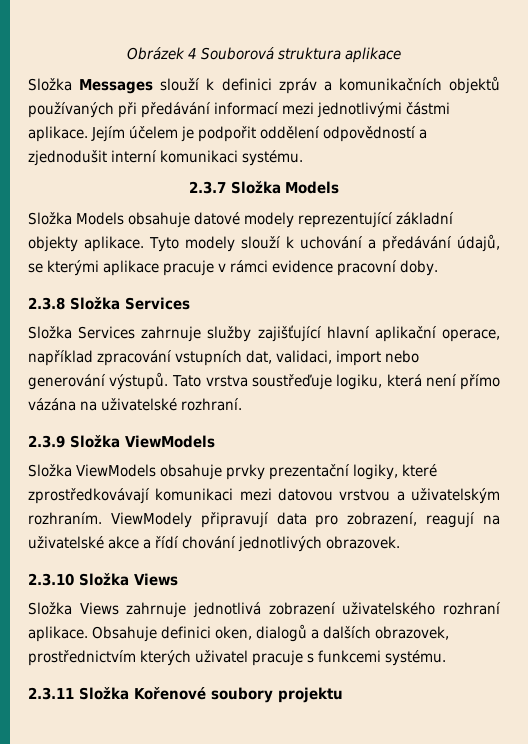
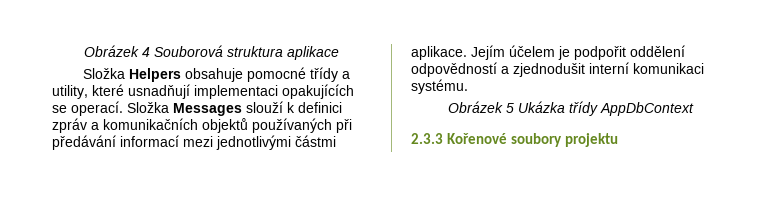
(72, 84) none -> [128,67,350,82] [52,84,354,99] [52,101,169,116] Helpers obsahuje pomocné třídy a utility, které usnadňují implementaci opakujících se operací. Složka
[189,181,339,194] [28,212,455,228] [28,234,500,252] [28,260,439,276] [28,297,190,310] [28,325,501,342] [28,350,420,366] [28,372,500,390] [28,398,243,411] [28,435,215,448] [28,464,438,480] [28,488,500,504] [28,512,501,528] [28,536,401,552] [28,573,178,586] [28,602,502,618] [28,624,450,642] [28,650,447,666] [28,687,129,700] 2.3.7 Složka Models // Složka Models obsahuje datové modely reprezentující základní objekty aplikace. Tyto modely slouží k uchování a předávání údajů, se kterými aplikace pracuje v rámci evidence pracovní doby. // 2.3.8 Složka Services // Složka Services zahrnuje služby zajišťující hlavní aplikační operace, například zpracování vstupních dat, validaci, import nebo generování výstupů. Tato vrstva soustřeďuje logiku, která není přímo vázána na uživatelské rozhraní. // 2.3.9 Složka ViewModels // Složka ViewModels obsahuje prvky prezentační logiky, které zprostředkovávají komunikaci mezi datovou vrstvou a uživatelským rozhraním. ViewModely připravují data pro zobrazení, reagují na uživatelské akce a řídí chování jednotlivých obrazovek. // 2.3.10 Složka Views // Složka Views zahrnuje jednotlivá zobrazení uživatelského rozhraní aplikace. Obsahuje definici oken, dialogů a dalších obrazovek, prostřednictvím kterých uživatel pracuje s funkcemi systému. // 2.3.11 Složka -> [448,101,694,116] [411,133,443,144] Obrázek 5 Ukázka třídy AppDbContext // 2.3.3

